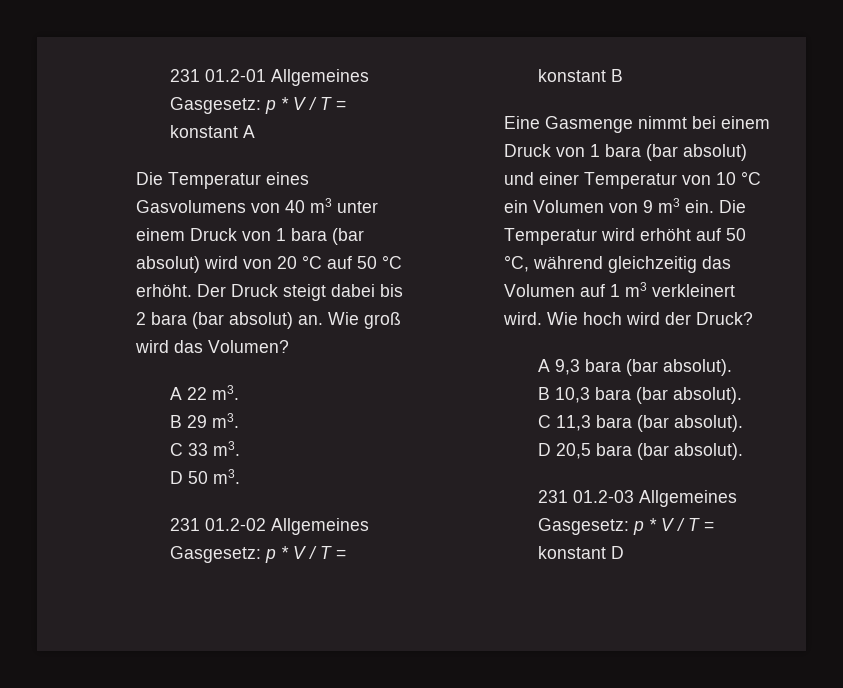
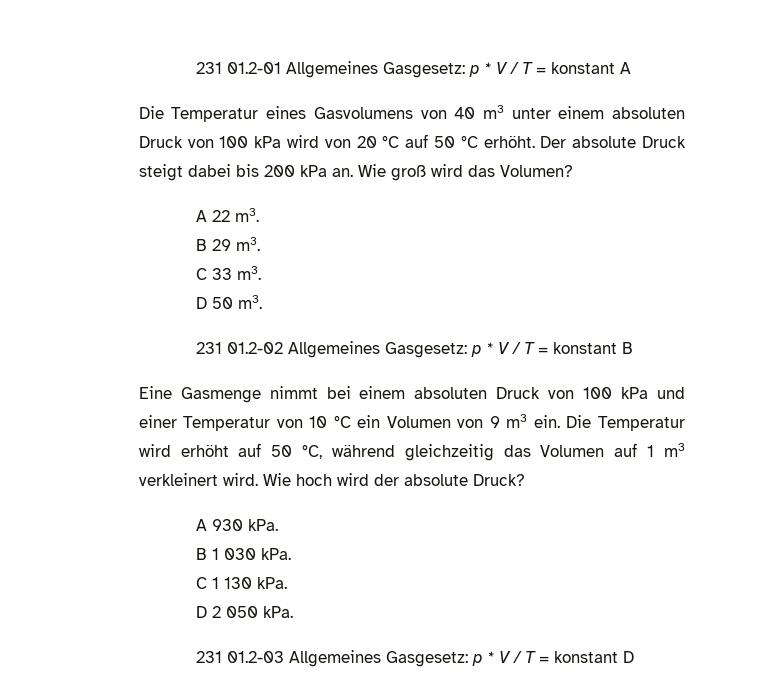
[190,228,365,245] [136,256,201,273] Druck von 1 bara (bar absolut) -> [612,107,686,119] [138,136,282,148] absoluten Druck von 100 kPa
(227, 290) none -> [572,136,637,148] absolute
[136,312,294,329] 2 bara (bar absolut) -> [263,165,327,177] 200 kPa
[504,144,748,161] Druck von 1 bara (bar absolut) -> [414,387,649,399] absoluten Druck von 100 kPa
(692, 318) none -> [403,474,468,486] absolute
[554,359,732,376] [537,387,742,404] [537,415,743,432] [537,443,743,460] 9,3 bara (bar absolut). // B 10,3 bara (bar absolut). // C 11,3 bara (bar absolut). // D 20,5 bara (bar absolut). -> [211,519,278,531] [195,548,291,560] [195,577,287,589] [195,606,293,618] 930 kPa. // B 1 030 kPa. // C 1 130 kPa. // D 2 050 kPa.

